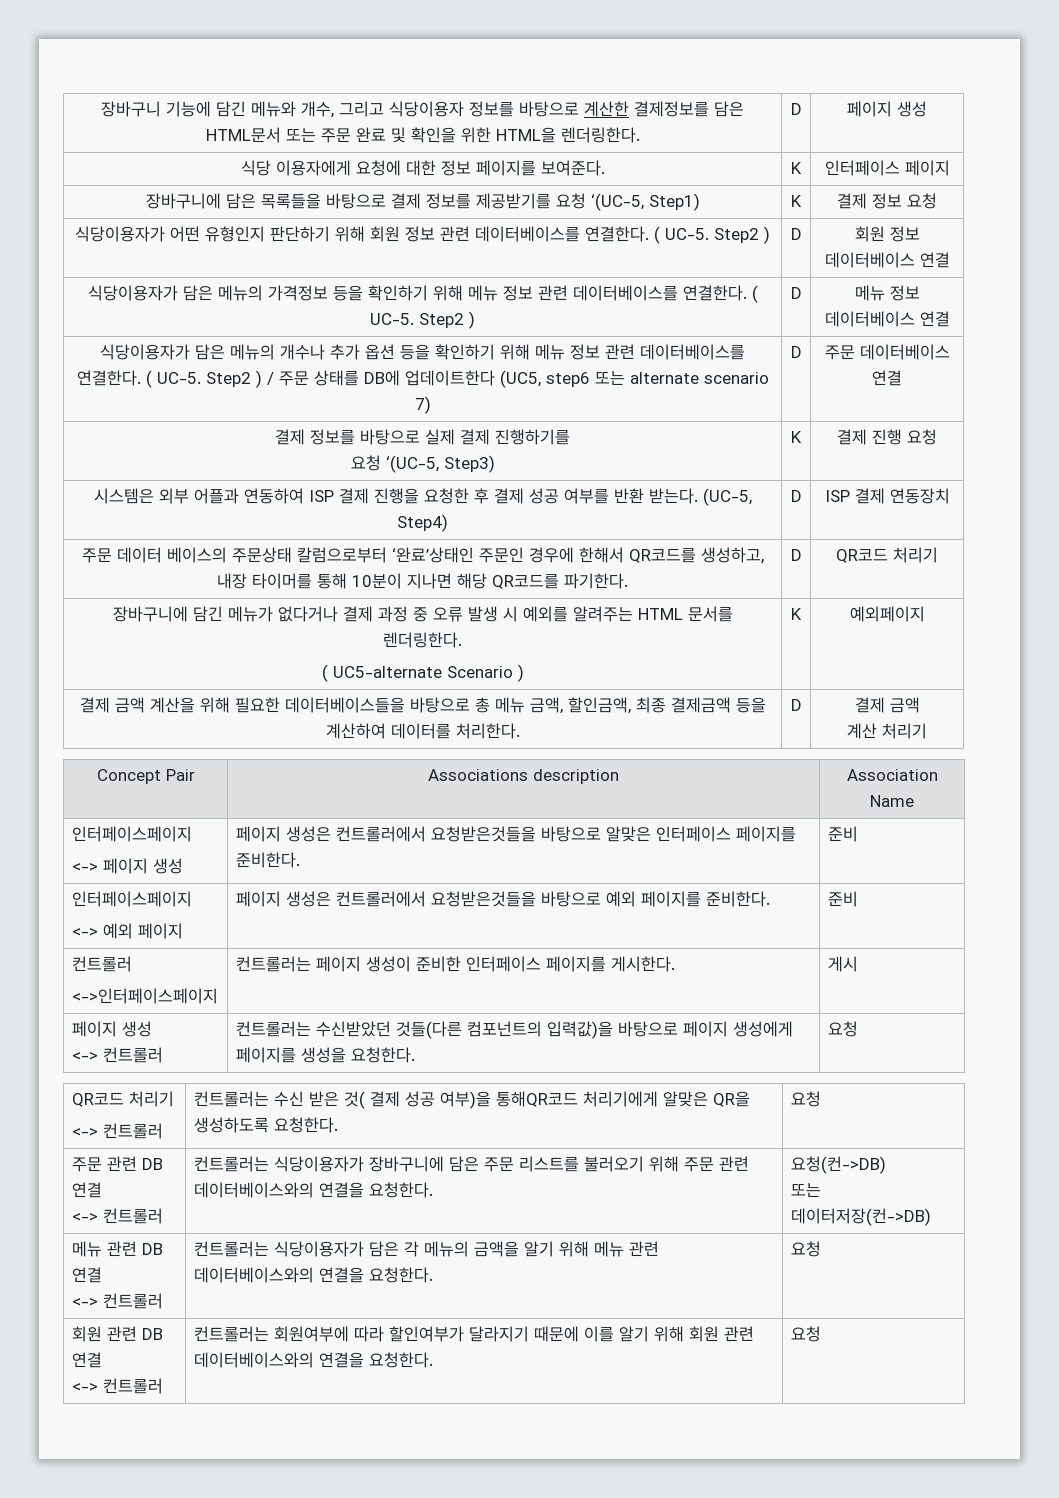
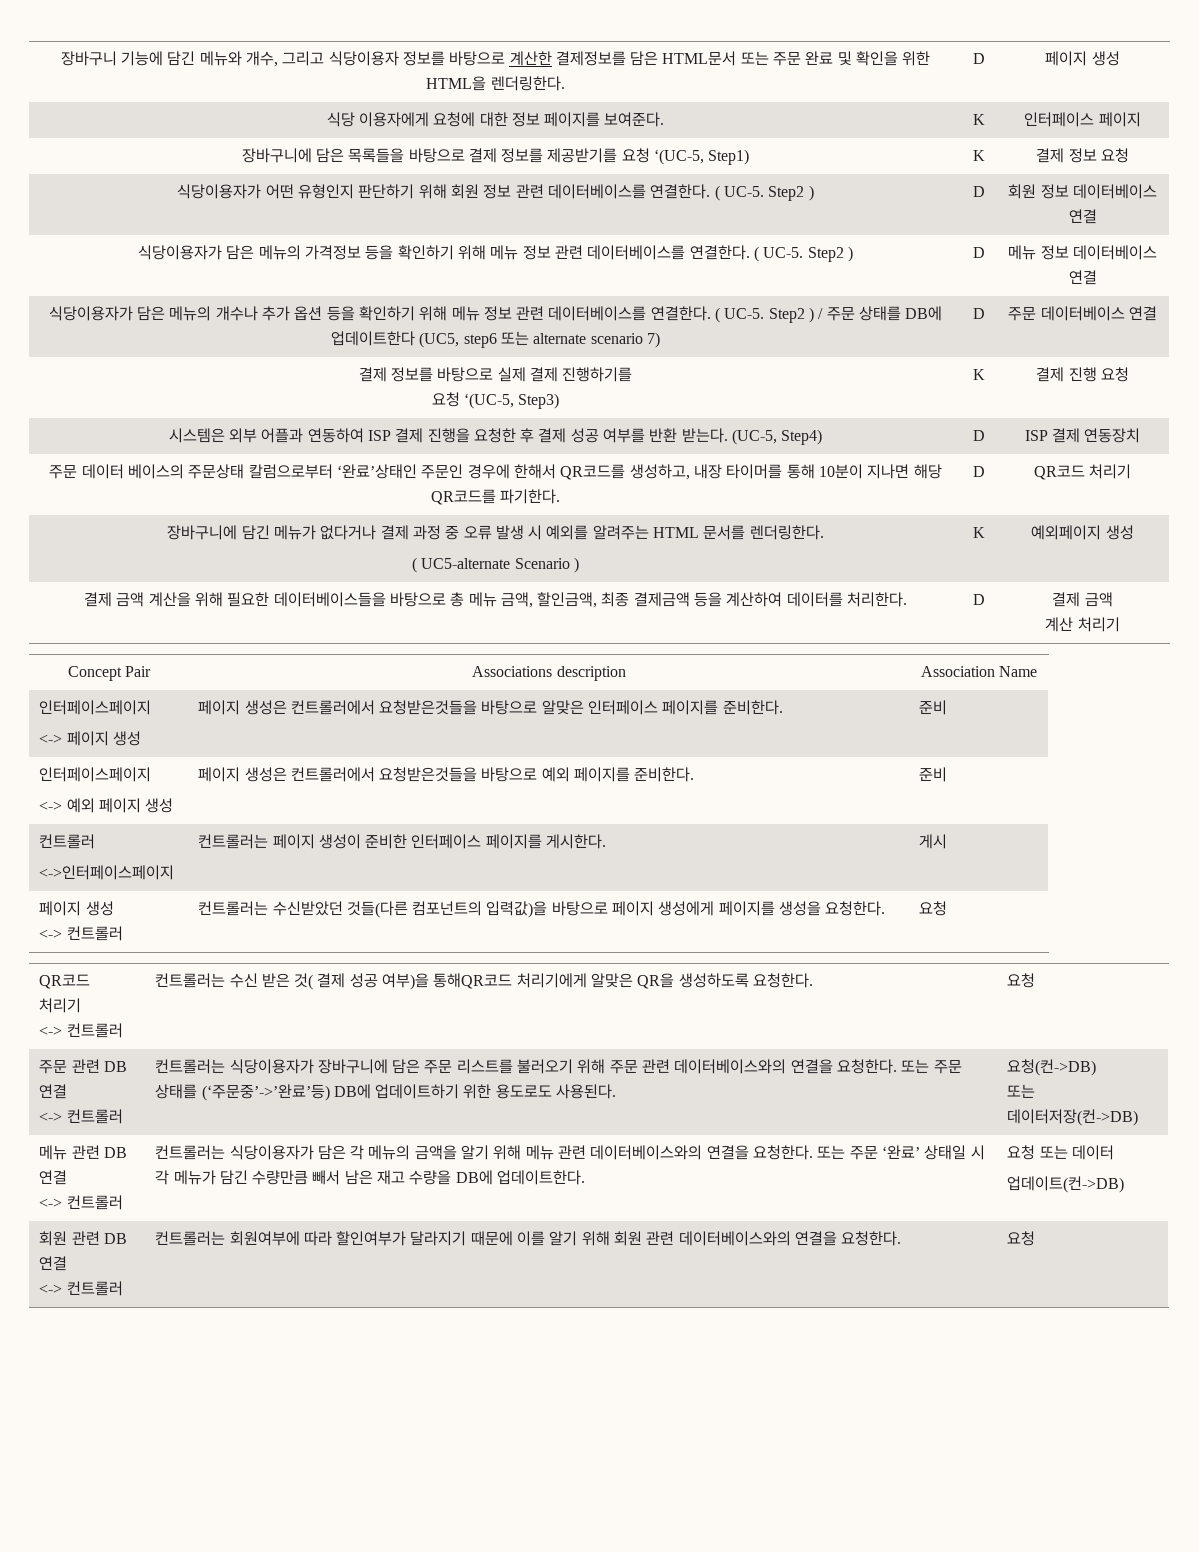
(925, 614) none -> [1105,525,1134,540] 생성
(183, 931) none -> [145,798,174,813] 생성
(433, 1190) none -> [901,1059,962,1074] [155,1084,617,1101] 또는 주문 상태를 (‘주문중’->’완료’등) DB에 업데이트하기 위한 용도로도 사용된다.
[790,1241,821,1257] | 요청 -> [817,1145,985,1160] [155,1170,586,1185] [1007,1145,1114,1160] [1007,1176,1125,1193] 또는 주문 ‘완료’ 상태일 시 각 메뉴가 담긴 수량만큼 빼서 남은 재고 수량을 DB에 업데이트한다. | 요청 또는 데이터 // 업데이트(컨->DB)

